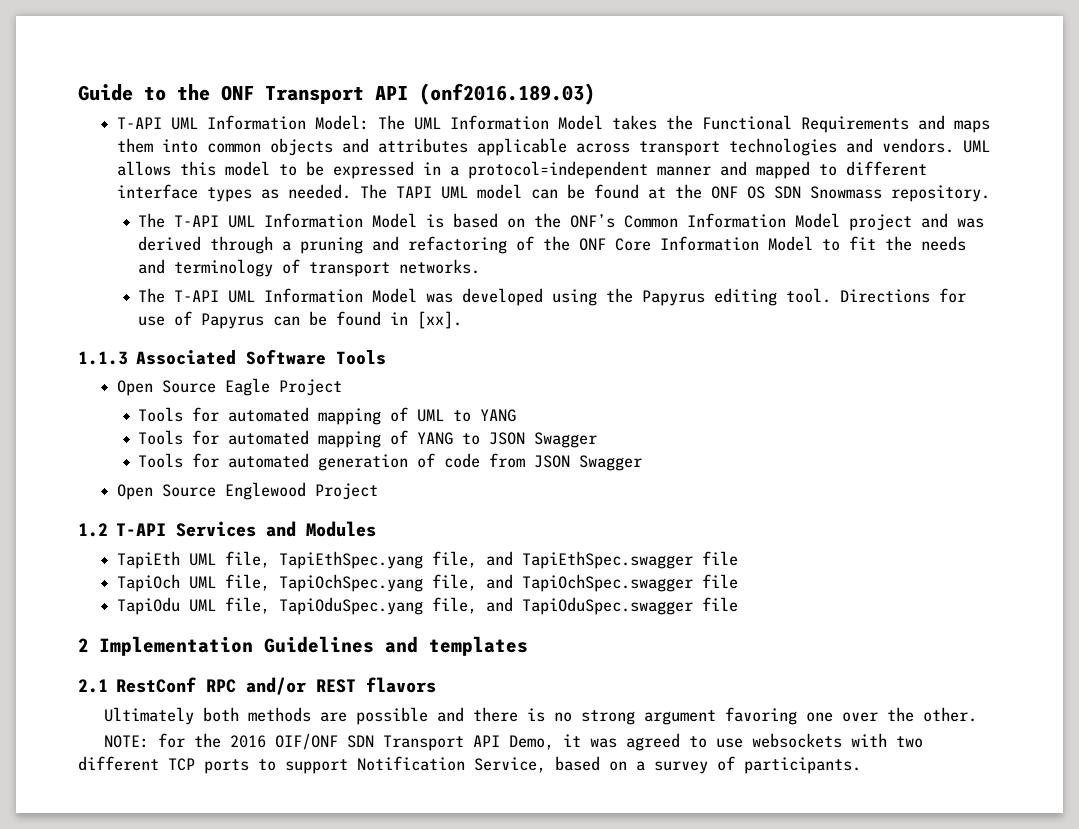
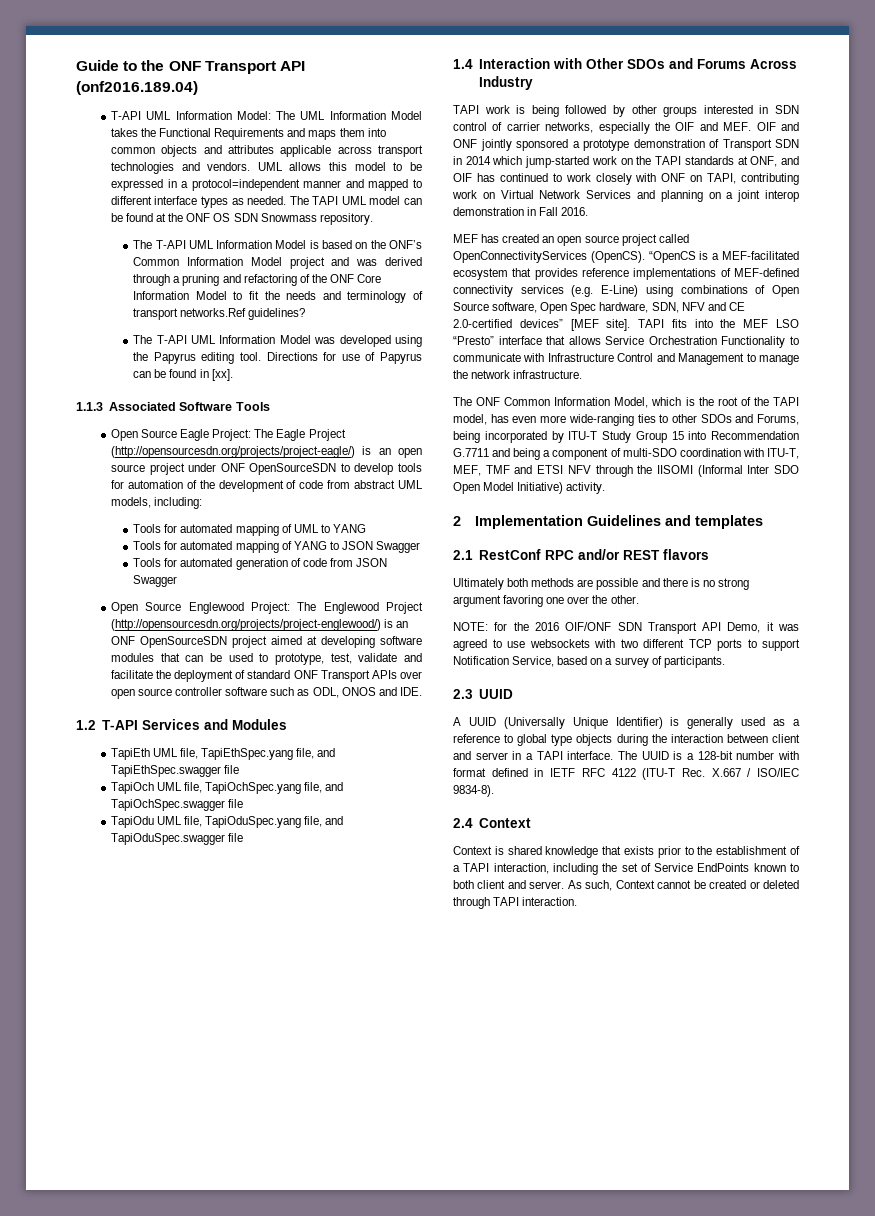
[419,83,595,105] (onf2016.189.03) -> [76,81,198,95] (onf2016.189.04)
[399,259,481,274] networks. -> [180,308,306,320] networks.Ref guidelines?
[279,379,343,396] Project -> [212,429,346,441] [110,446,422,458] [110,463,422,475] [110,480,424,492] [110,497,203,509] Project: The Eagle Project (http://opensourcesdn.org/projects/project-eagle/) is an open source project under ONF OpenSourceSDN to develop tools for automation of the development of code from abstract UML models, including:
[315,483,379,500] Project -> [250,602,423,614] [110,619,409,631] [110,636,422,648] [110,653,422,665] [110,670,422,682] [110,687,422,699] Project: The Englewood Project (http://opensourcesdn.org/projects/project-englewood/) is an ONF OpenSourceSDN project aimed at developing software modules that can be used to prototype, test, validate and facilitate the deployment of standard ONF Transport APIs over open source controller software such as ODL, ONOS and IDE.
(739, 604) none -> [453,58,797,69] [478,76,533,90] [453,105,799,117] [453,122,799,134] [453,139,799,151] [453,156,799,168] [453,173,799,185] [452,190,799,202] [453,207,589,216] [453,234,689,246] [453,251,799,263] [453,268,799,280] [453,285,799,297] [453,302,745,314] [453,319,799,331] [453,336,799,348] [453,353,799,365] [453,370,583,379] [453,397,799,408] [453,414,799,426] [453,431,799,443] [453,448,799,460] [453,465,799,477] [453,482,606,494] // 1.4 Interaction with Other SDOs and Forums Across Industry // TAPI work is being followed by other groups interested in SDN control of carrier networks, especially the OIF and MEF. OIF and ONF jointly sponsored a prototype demonstration of Transport SDN in 2014 which jump-started work on the TAPI standards at ONF, and OIF has continued to work closely with ONF on TAPI, contributing work on Virtual Network Services and planning on a joint interop demonstration in Fall 2016. // MEF has created an open source project called OpenConnectivityServices (OpenCS). “OpenCS is a MEF-facilitated ecosystem that provides reference implementations of MEF-defined connectivity services (e.g. E-Line) using combinations of Open Source software, Open Spec hardware, SDN, NFV and CE 2.0-certified devices” [MEF site]. TAPI fits into the MEF LSO “Presto” interface that allows Service Orchestration Functionality to communicate with Infrastructure Control and Management to manage the network infrastructure. // The ONF Common Information Model, which is the root of the TAPI model, has even more wide-ranging ties to other SDOs and Forums, being incorporated by ITU-T Study Group 15 into Recommendation G.7711 and being a component of multi-SDO coordination with ITU-T, MEF, TMF and ETSI NFV through the IISOMI (Informal Inter SDO Open Model Initiative) activity.
(861, 765) none -> [453,689,513,699] [453,717,800,729] [453,734,800,746] [453,751,799,760] [453,768,799,780] [453,785,494,797] [453,818,531,828] [453,846,800,858] [453,863,799,875] [453,880,799,891] [453,897,578,909] // 2.3 UUID // A UUID (Universally Unique Identifier) is generally used as a reference to global type objects during the interaction between client and server in a TAPI interface. The UUID is a 128-bit number with format defined in IETF RFC 4122 (ITU-T Rec. X.667 / ISO/IEC 9834-8). // 2.4 Context // Context is shared knowledge that exists prior to the establishment of a TAPI interaction, including the set of Service EndPoints known to both client and server. As such, Context cannot be created or deleted through TAPI interaction.

